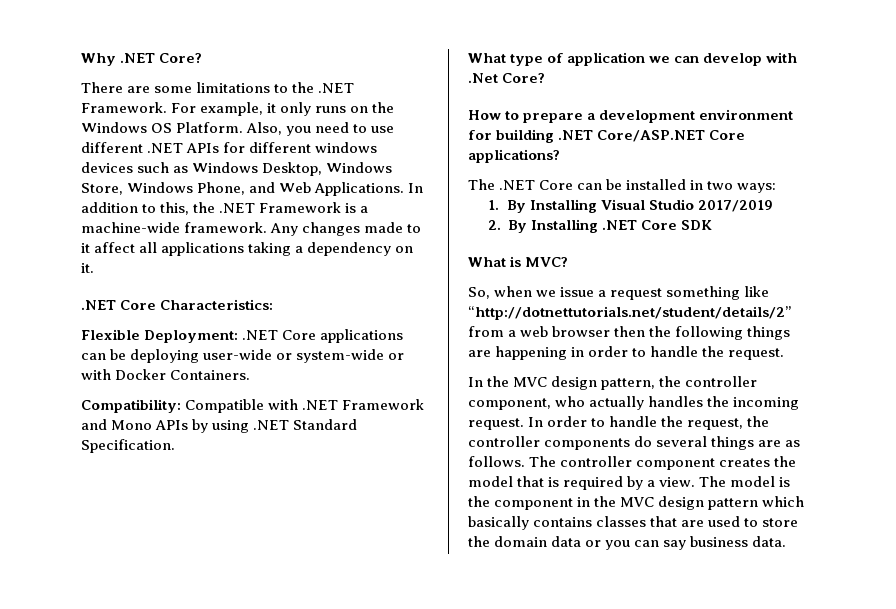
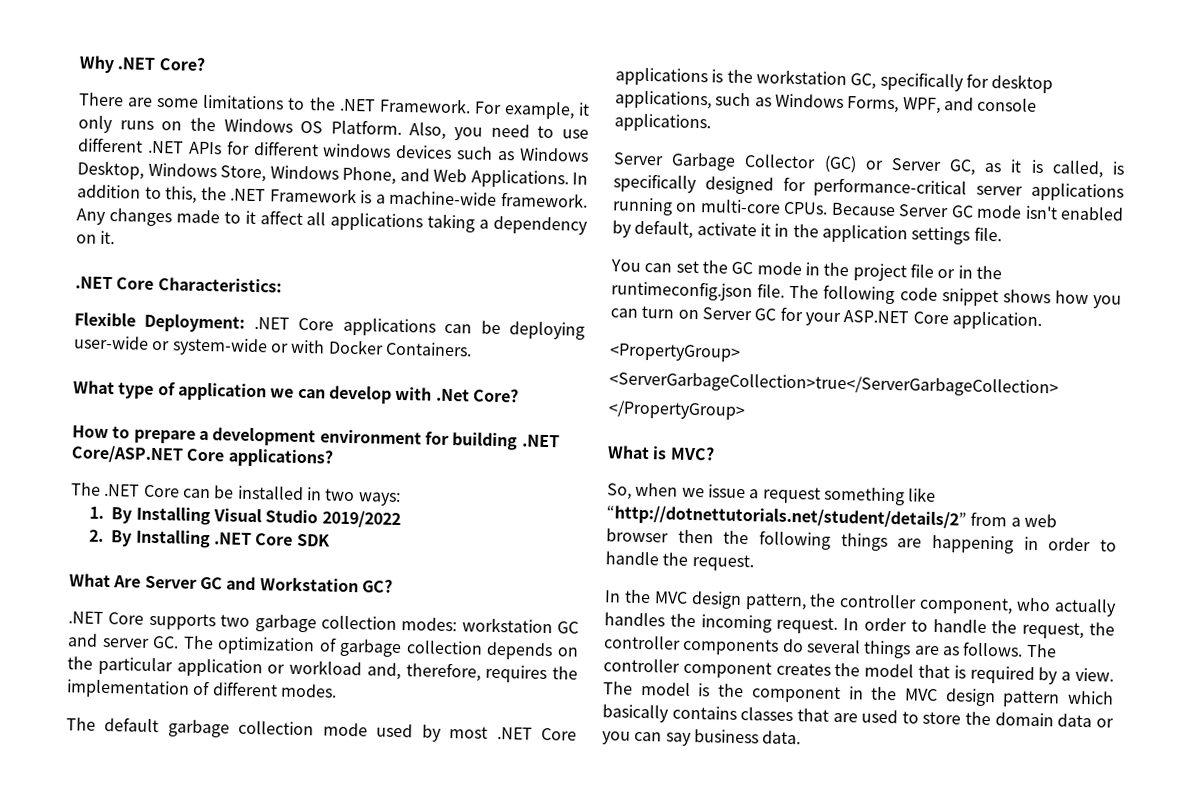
[81,399,425,413] [81,419,358,433] [81,439,175,453] // Compatibility: Compatible with .NET Framework and Mono APIs by using .NET Standard Specification. -> (472, 349) none
[698,200,774,212] 2017/2019 -> [321,510,401,529] 2019/2022
(713, 225) none -> [69,573,393,593] [68,611,579,634] [67,633,579,661] [67,656,578,684] [66,679,337,699] [66,717,577,742] [615,67,1054,94] [615,90,1038,114] [614,113,711,133] [613,152,1125,179] [613,173,1124,202] [612,197,1124,221] [612,219,1002,245] [610,259,1002,282] [611,280,1122,309] [610,305,1042,331] [609,343,741,362] [609,371,1059,398] [608,400,746,421] // What Are Server GC and Workstation GC? // .NET Core supports two garbage collection modes: workstation GC and server GC. The optimization of garbage collection depends on the particular application or workload and, therefore, requires the implementation of different modes. // The default garbage collection mode used by most .NET Core applications is the workstation GC, specifically for desktop applications, such as Windows Forms, WPF, and console applications. // Server Garbage Collector (GC) or Server GC, as it is called, is specifically designed for performance-critical server applications running on multi-core CPUs. Because Server GC mode isn't enabled by default, activate it in the application settings file. // You can set the GC mode in the project file or in the runtimeconfig.json file. The following code snippet shows how you can turn on Server GC for your ASP.NET Core application. // <PropertyGroup> // <ServerGarbageCollection>true</ServerGarbageCollection> // </PropertyGroup>

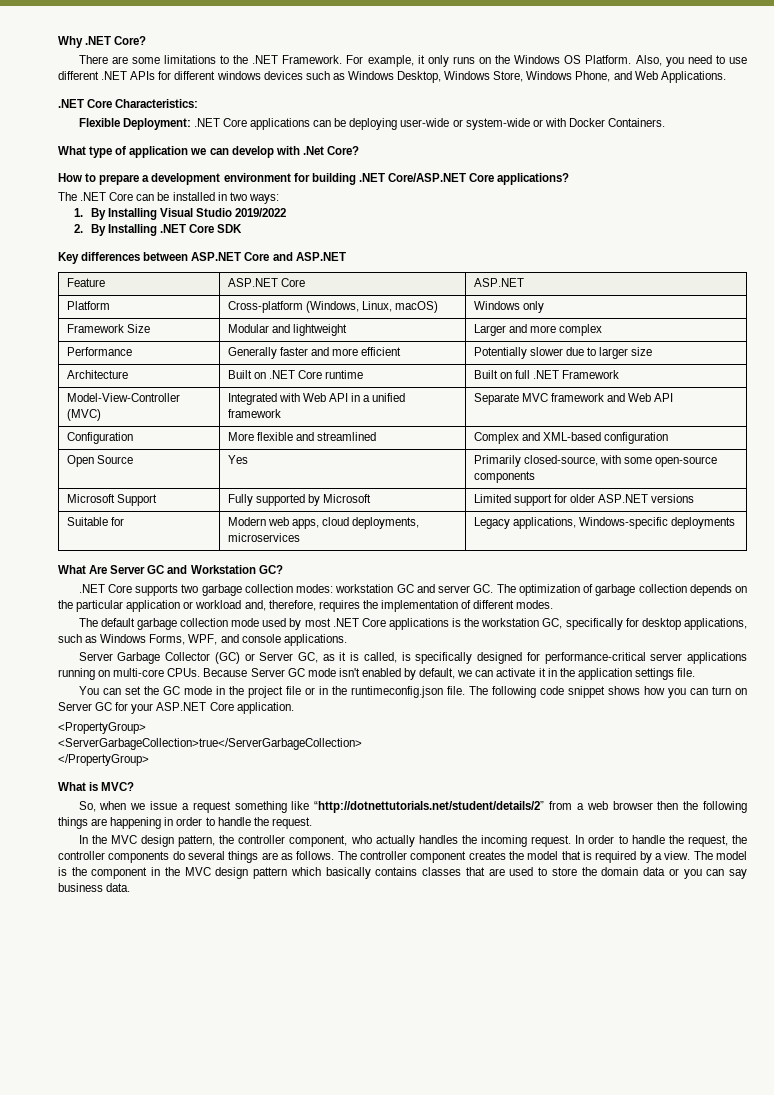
[572,172,588,185] [77,184,588,208] [76,208,588,235] [76,230,116,245] In addition to this, the .NET Framework is a machine-wide framework. Any changes made to it affect all applications taking a dependency on it. -> (726, 77) none
(331, 540) none -> [58,252,346,264] [66,278,105,287] [227,278,305,287] [473,278,524,287] [66,301,110,310] [227,301,439,313] [473,301,544,313] [66,324,150,333] [227,324,348,336] [473,324,603,336] [66,347,132,356] [227,347,402,359] [473,347,653,359] [66,370,128,379] [227,370,364,379] [473,370,620,379] [66,393,180,402] [66,409,101,421] [227,393,406,405] [227,409,281,418] [473,393,674,405] [66,432,133,444] [227,432,377,441] [473,432,669,444] [66,455,133,467] [227,455,248,464] [473,455,718,467] [473,471,535,483] [66,494,157,506] [227,494,372,506] [473,494,695,506] [66,517,124,526] [227,517,420,529] [227,533,300,542] [473,517,736,529] // Key differences between ASP.NET Core and ASP.NET // Feature | ASP.NET Core | ASP.NET // Platform | Cross-platform (Windows, Linux, macOS) | Windows only // Framework Size | Modular and lightweight | Larger and more complex // Performance | Generally faster and more efficient | Potentially slower due to larger size // Architecture | Built on .NET Core runtime | Built on full .NET Framework // Model-View-Controller (MVC) | Integrated with Web API in a unified framework | Separate MVC framework and Web API // Configuration | More flexible and streamlined | Complex and XML-based configuration // Open Source | Yes | Primarily closed-source, with some open-source components // Microsoft Support | Fully supported by Microsoft | Limited support for older ASP.NET versions // Suitable for | Modern web apps, cloud deployments, microservices | Legacy applications, Windows-specific deployments
(694, 229) none -> [457,670,494,677] we can

